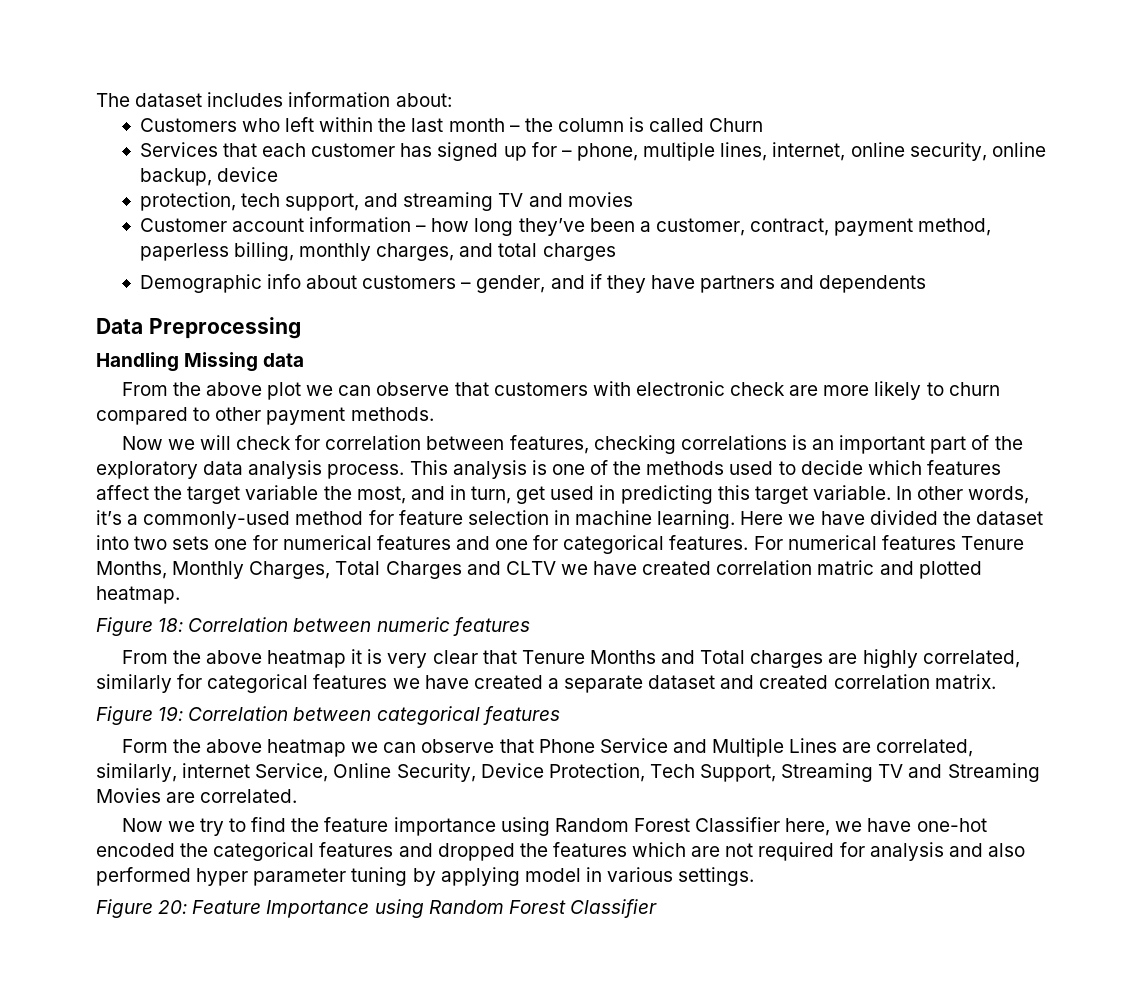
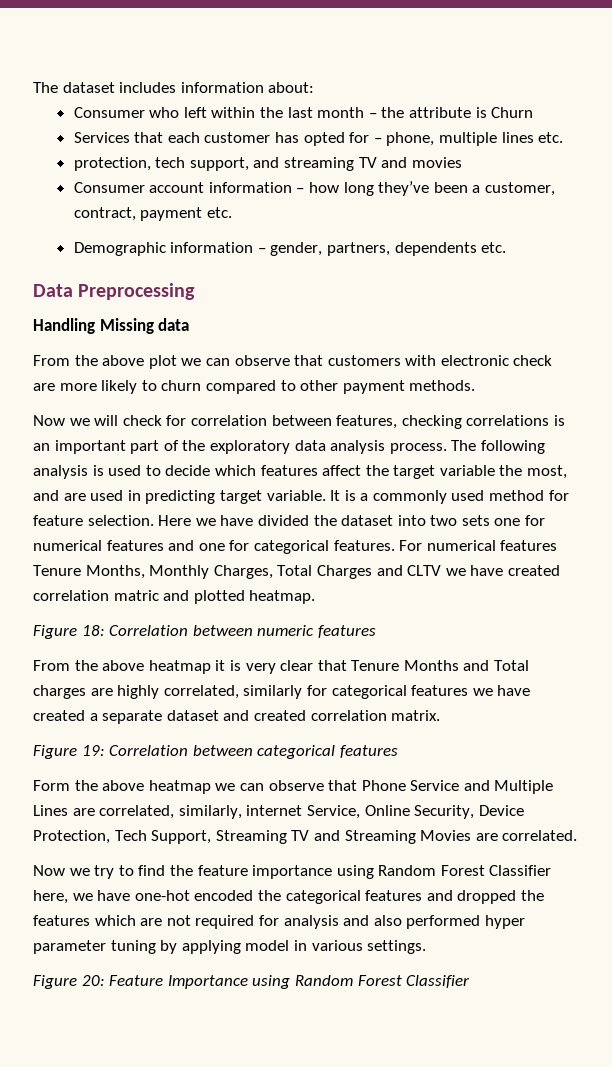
[139,118,237,132] Customers -> [73,107,145,118] Consumer
[557,117,705,132] column is called -> [408,107,487,118] attribute is
[437,142,527,161] signed up -> [303,132,345,146] opted
[720,142,1046,161] [139,167,278,186] lines, internet, online security, online backup, device -> [501,132,564,143] lines etc.
[139,218,227,232] Customer -> [73,182,145,193] Consumer
[918,218,992,236] [139,242,616,261] [139,274,815,293] method, paperless billing, monthly charges, and total charges // Demographic info about customers – gender, and if they have partners and -> [206,207,232,218] [73,242,390,256] etc. // Demographic information – gender, partners,
(927, 284) none -> [481,242,507,253] etc.
[409,460,725,479] This analysis is one of the methods -> [451,440,545,454] [33,465,104,479] The following analysis is
[449,485,546,504] in turn, get -> [63,493,86,501] are
[717,485,750,500] this -> (216, 497) none
[896,486,1030,504] [96,510,736,529] In other words, it’s a commonly-used method for feature selection in machine learning. -> [330,490,569,504] [33,515,154,526] It is a commonly used method for feature selection.

